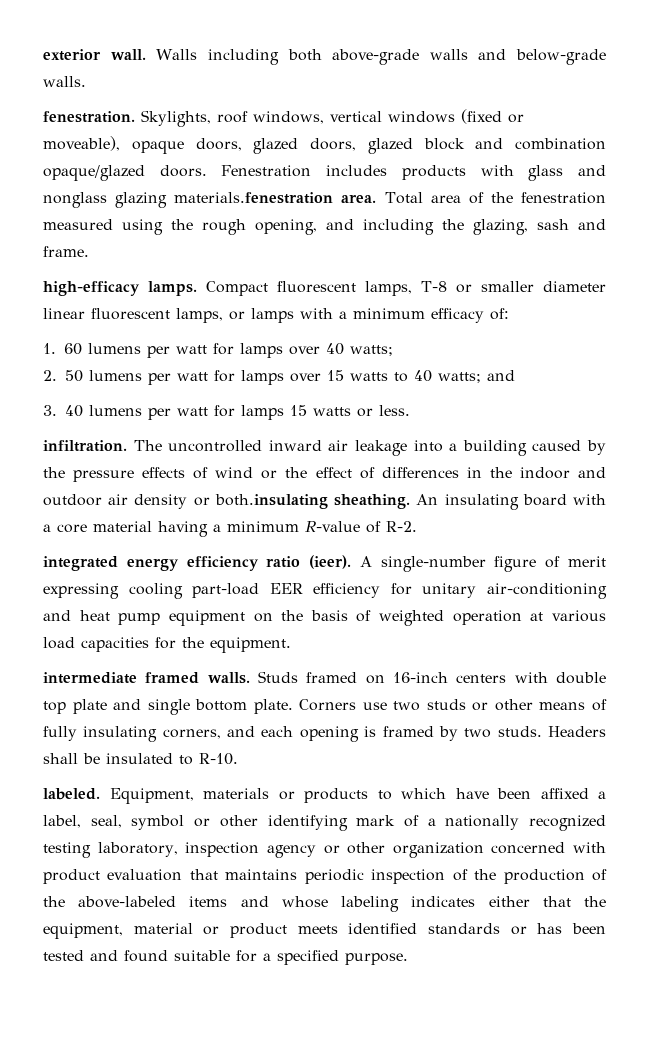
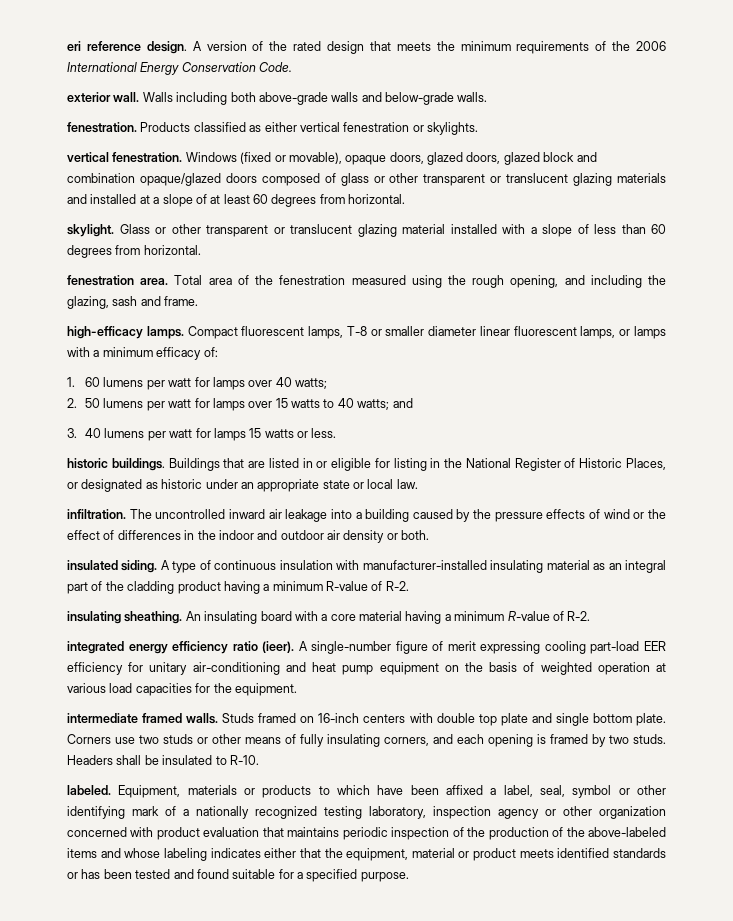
(43, 55) none -> [67,41,666,54] [67,62,293,75] eri reference design. A version of the rated design that meets the minimum requirements of the 2006 International Energy Conservation Code. //
[141,110,455,127] Skylights, roof windows, vertical windows -> [140,122,478,135] [67,152,237,163] Products classified as either vertical fenestration or skylights. // vertical fenestration. Windows
[43,136,120,151] moveable), -> [288,152,342,164] movable),
[159,165,606,181] [43,192,334,208] doors. Fenestration includes products with glass and nonglass glazing materials.fenestration -> [225,173,667,186] [67,194,406,207] [67,224,666,237] [67,245,201,258] [67,275,134,286] doors composed of glass or other transparent or translucent glazing materials and installed at a slope of at least 60 degrees from horizontal. // skylight. Glass or other transparent or translucent glazing material installed with a slope of less than 60 degrees from horizontal. // fenestration
(410, 410) none -> [67,458,666,471] [67,479,418,492] // historic buildings. Buildings that are listed in or eligible for listing in the National Register of Historic Places, or designated as historic under an appropriate state or local law.
[214,494,328,509] both.insulating -> [401,530,430,540] [67,560,666,573] [67,581,409,594] [67,611,121,624] both. // insulated siding. A type of continuous insulation with manufacturer-installed insulating material as an integral part of the cladding product having a minimum R-value of R-2. // insulating

